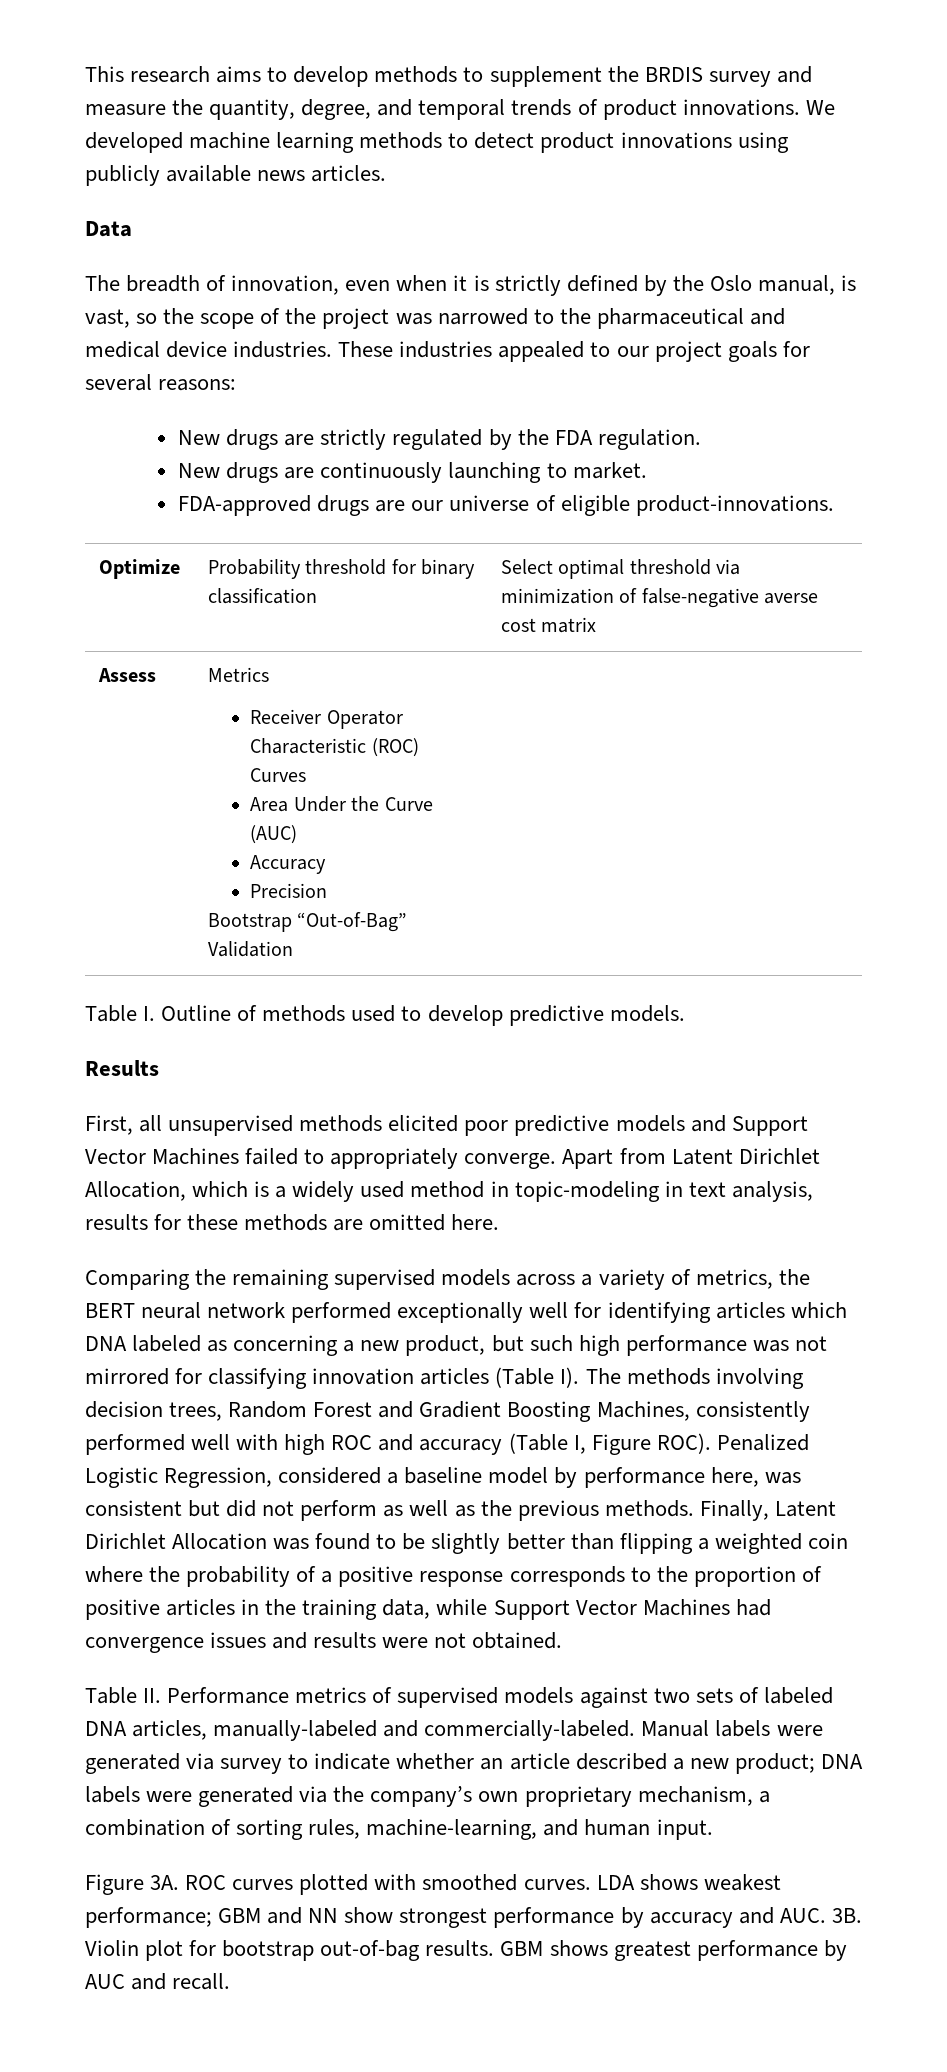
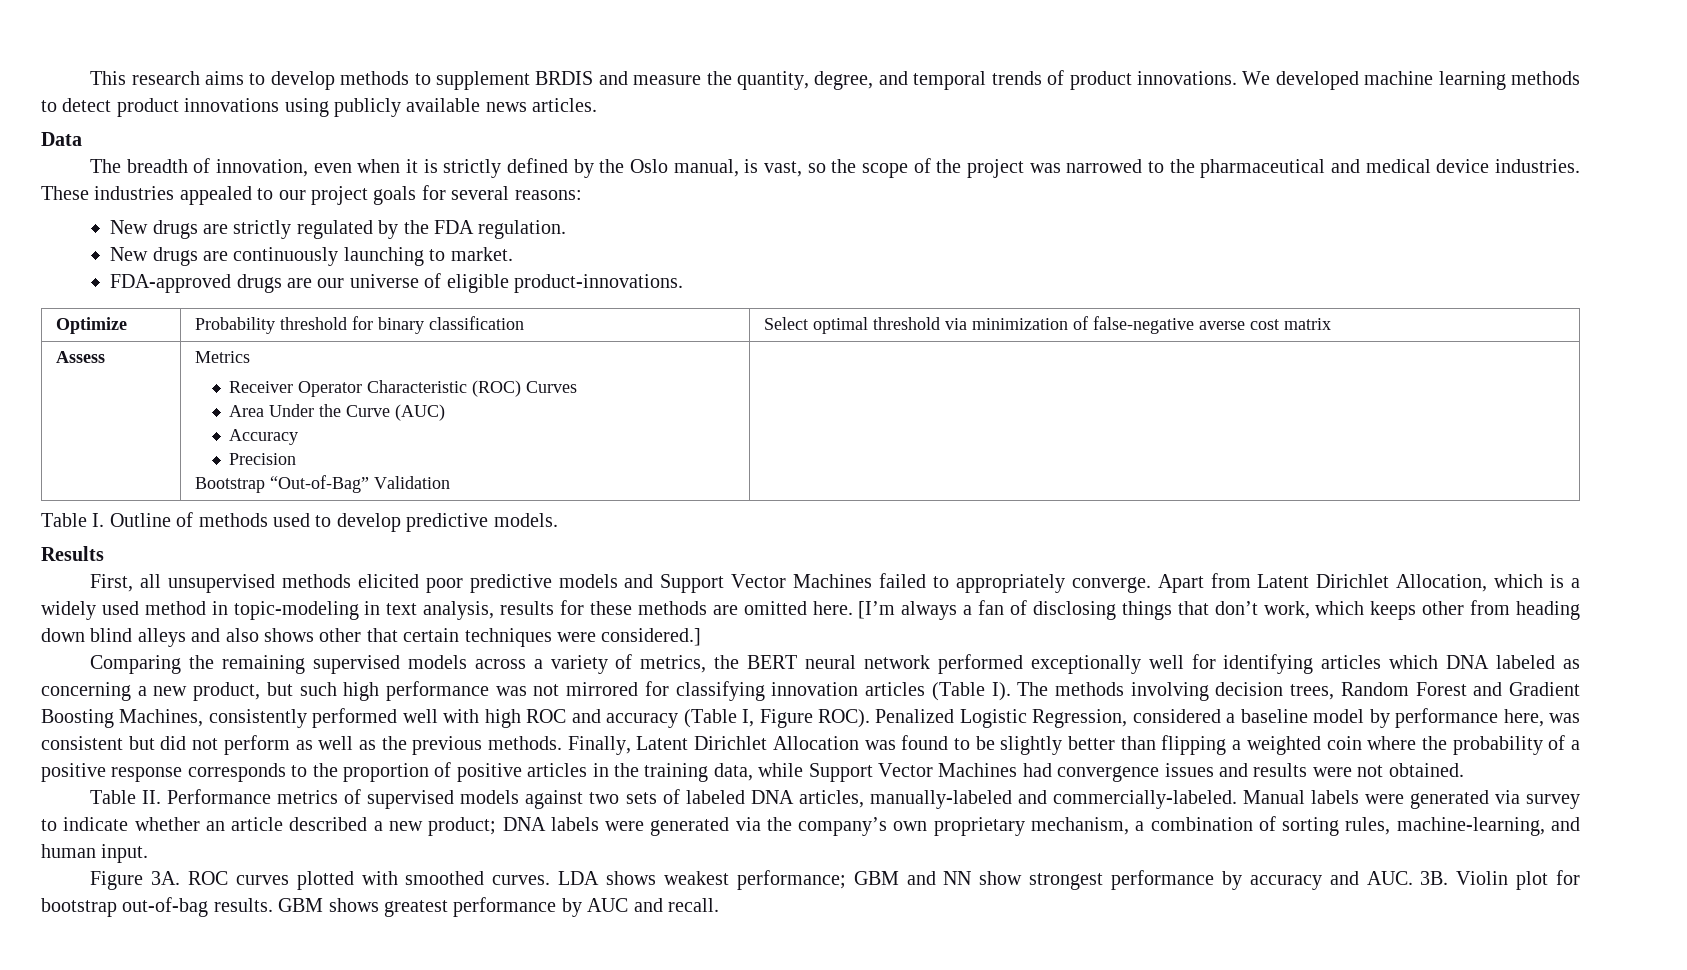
[607,66,771,87] the BRDIS survey -> [535,71,594,85] BRDIS
(500, 1222) none -> [858,600,1580,620] [41,628,702,647] [I’m always a fan of disclosing things that don’t work, which keeps other from heading down blind alleys and also shows other that certain techniques were considered.]

